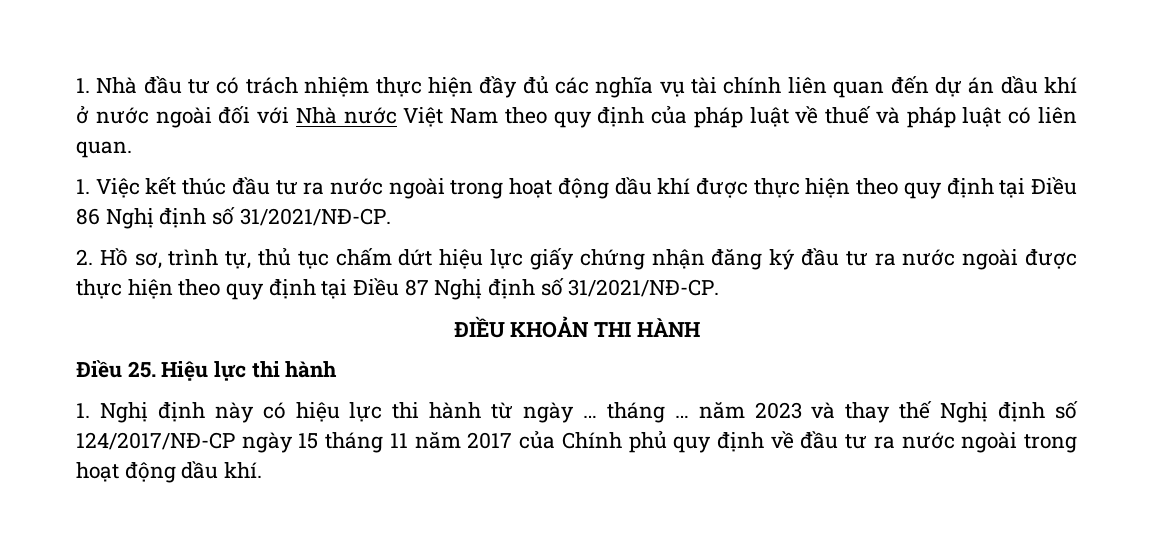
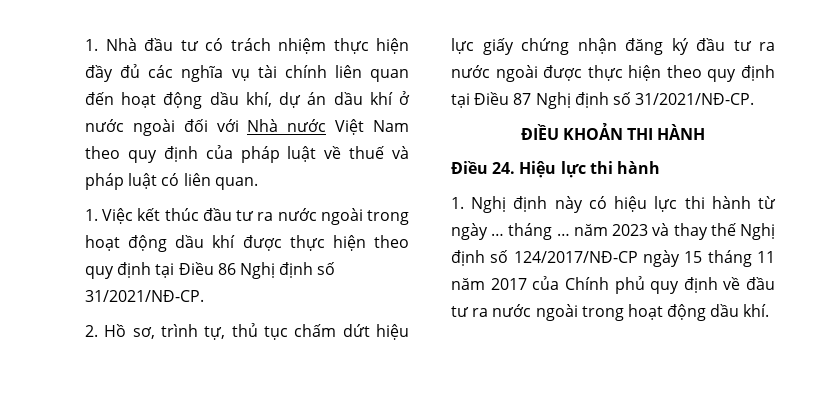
(929, 85) none -> [121,92,272,109] hoạt động dầu khí,
[127,361,156,378] 25. -> [492,162,516,174] 24.

